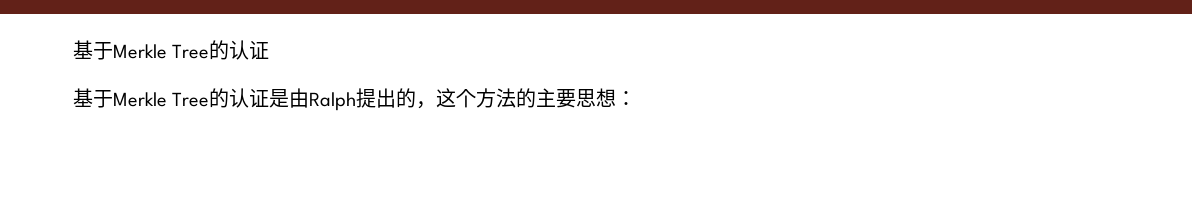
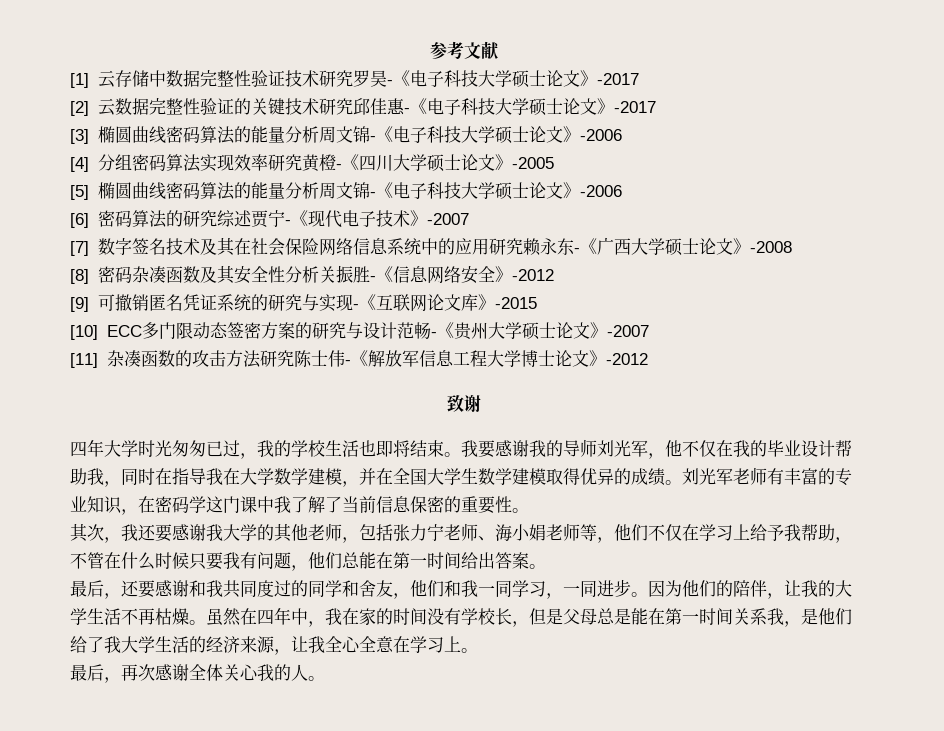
[73,40,270,60] [73,88,637,111] 基于Merkle Tree的认证 // 基于Merkle Tree的认证是由Ralph提出的，这个方法的主要思想： -> [429,41,499,60] [70,70,639,88] [70,98,656,116] [70,126,622,144] [70,154,554,172] [70,182,622,200] [70,210,469,228] [70,237,792,256] [70,265,554,284] [70,294,537,312] [70,322,649,340] [70,350,648,368] [446,395,481,412] [70,439,852,459] [70,467,852,487] [70,496,529,515] [70,523,852,543] [70,552,546,571] [70,579,852,599] [70,607,852,627] [70,636,478,655] [70,664,325,683] 参考文献 // [1]云存储中数据完整性验证技术研究罗昊-《电子科技大学硕士论文》-2017 // [2]云数据完整性验证的关键技术研究邱佳惠-《电子科技大学硕士论文》-2017 // [3]椭圆曲线密码算法的能量分析周文锦-《电子科技大学硕士论文》-2006 // [4]分组密码算法实现效率研究黄橙-《四川大学硕士论文》-2005 // [5]椭圆曲线密码算法的能量分析周文锦-《电子科技大学硕士论文》-2006 // [6]密码算法的研究综述贾宁-《现代电子技术》-2007 // [7]数字签名技术及其在社会保险网络信息系统中的应用研究赖永东-《广西大学硕士论文》-2008 // [8]密码杂凑函数及其安全性分析关振胜-《信息网络安全》-2012 // [9]可撤销匿名凭证系统的研究与实现-《互联网论文库》-2015 // [10] ECC多门限动态签密方案的研究与设计范畅-《贵州大学硕士论文》-2007 // [11]杂凑函数的攻击方法研究陈士伟-《解放军信息工程大学博士论文》-2012 // 致谢 // 四年大学时光匆匆已过，我的学校生活也即将结束。我要感谢我的导师刘光军，他不仅在我的毕业设计帮助我，同时在指导我在大学数学建模，并在全国大学生数学建模取得优异的成绩。刘光军老师有丰富的专业知识，在密码学这门课中我了解了当前信息保密的重要性。 // 其次，我还要感谢我大学的其他老师，包括张力宁老师、海小娟老师等，他们不仅在学习上给予我帮助，不管在什么时候只要我有问题，他们总能在第一时间给出答案。 // 最后，还要感谢和我共同度过的同学和舍友，他们和我一同学习，一同进步。因为他们的陪伴，让我的大学生活不再枯燥。虽然在四年中，我在家的时间没有学校长，但是父母总是能在第一时间关系我，是他们给了我大学生活的经济来源，让我全心全意在学习上。 // 最后，再次感谢全体关心我的人。

